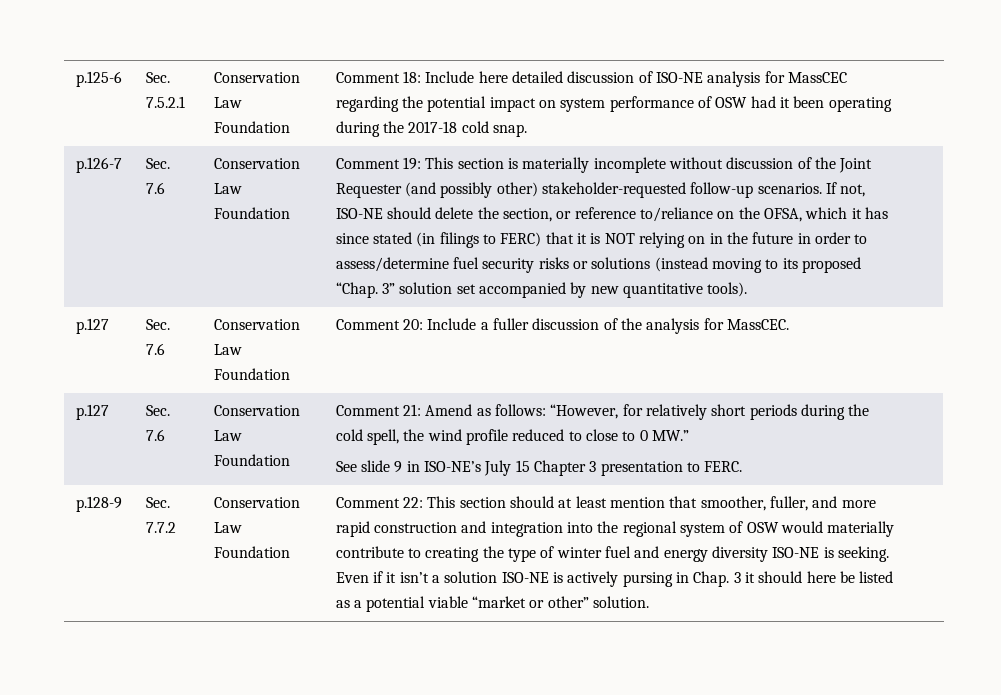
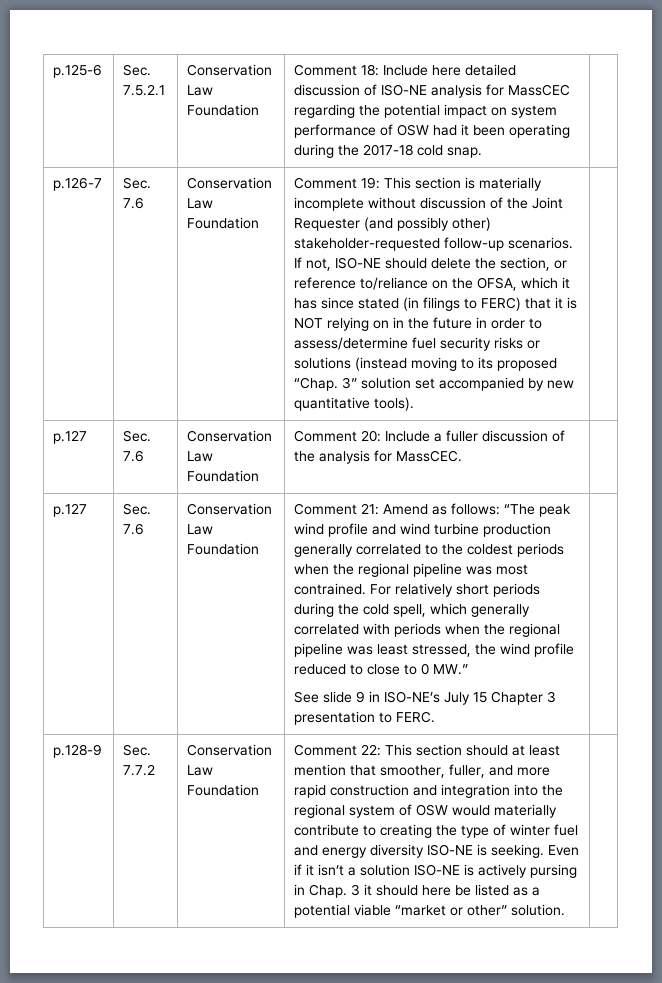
[550,404,643,419] “However, for -> [504,504,572,517] [294,523,552,537] [294,543,565,557] [294,563,529,577] [294,583,392,595] “The peak wind profile and wind turbine production generally correlated to the coldest periods when the regional pipeline was most contrained. For
(400, 437) none -> [430,603,531,617] [294,623,561,637] [294,643,472,657] which generally correlated with periods when the regional pipeline was least stressed,

